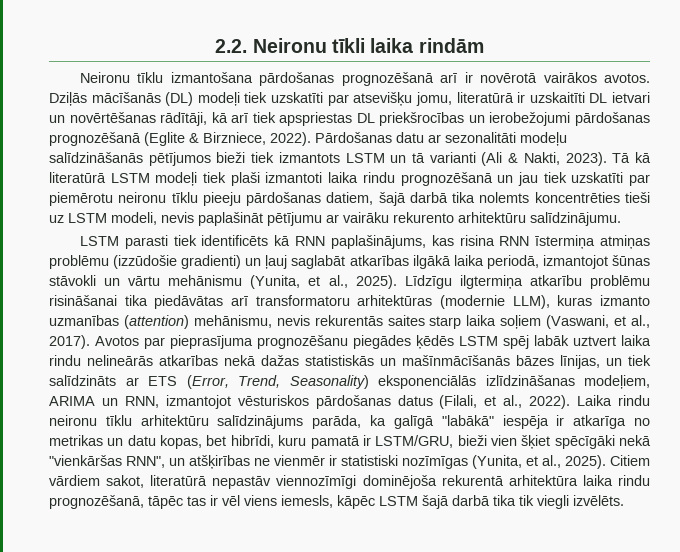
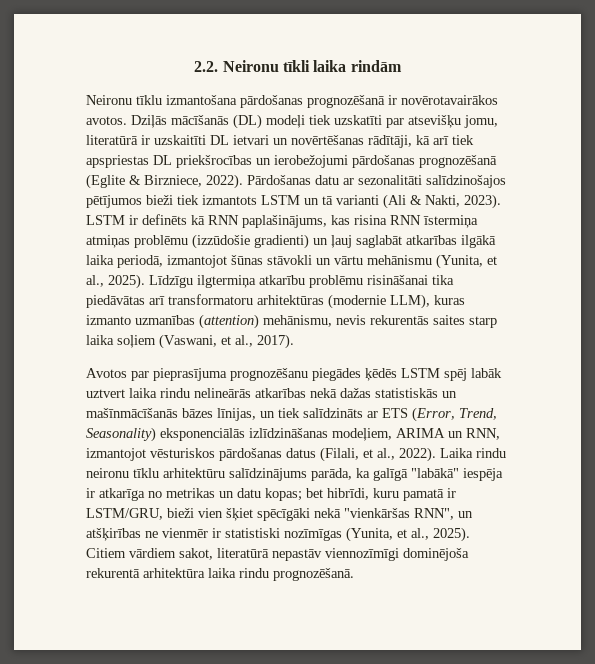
[440,72,597,83] arī ir novērotā vairākos -> [388,95,498,105] ir novērotavairākos
[520,132,567,146] [49,152,143,163] modeļu salīdzināšanās -> [426,175,506,188] salīdzinošajos
[612,152,651,163] [49,172,650,186] [49,192,650,206] [49,212,621,226] [79,235,269,249] Tā kā literatūrā LSTM modeļi tiek plaši izmantoti laika rindu prognozēšanā un jau tiek uzskatīti par piemērotu neironu tīklu pieeju pārdošanas datiem, šajā darbā tika nolemts koncentrēties tieši uz LSTM modeli, nevis paplašināt pētījumu ar vairāku rekurento arhitektūru salīdzinājumu. // LSTM parasti tiek identificēts -> [86,214,187,225] LSTM ir definēts
(90, 342) none -> (294, 341) //
[160,435,203,449] kopas, -> [265,488,302,501] kopas;
[49,495,624,509] prognozēšanā, tāpēc tas ir vēl viens iemesls, kāpēc LSTM šajā darbā tika tik viegli izvēlēts. -> [273,568,354,581] prognozēšanā.

